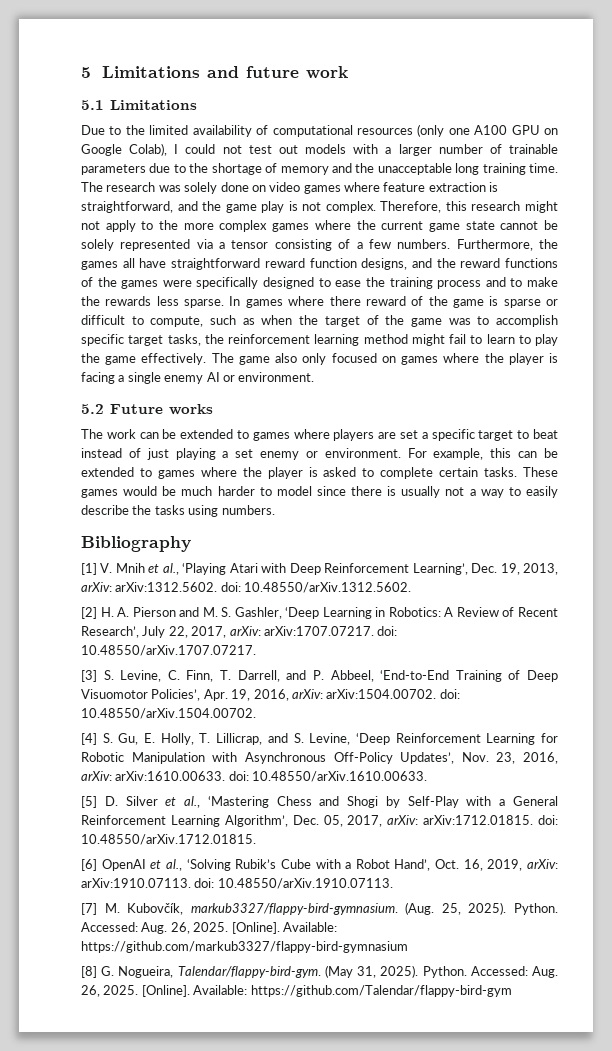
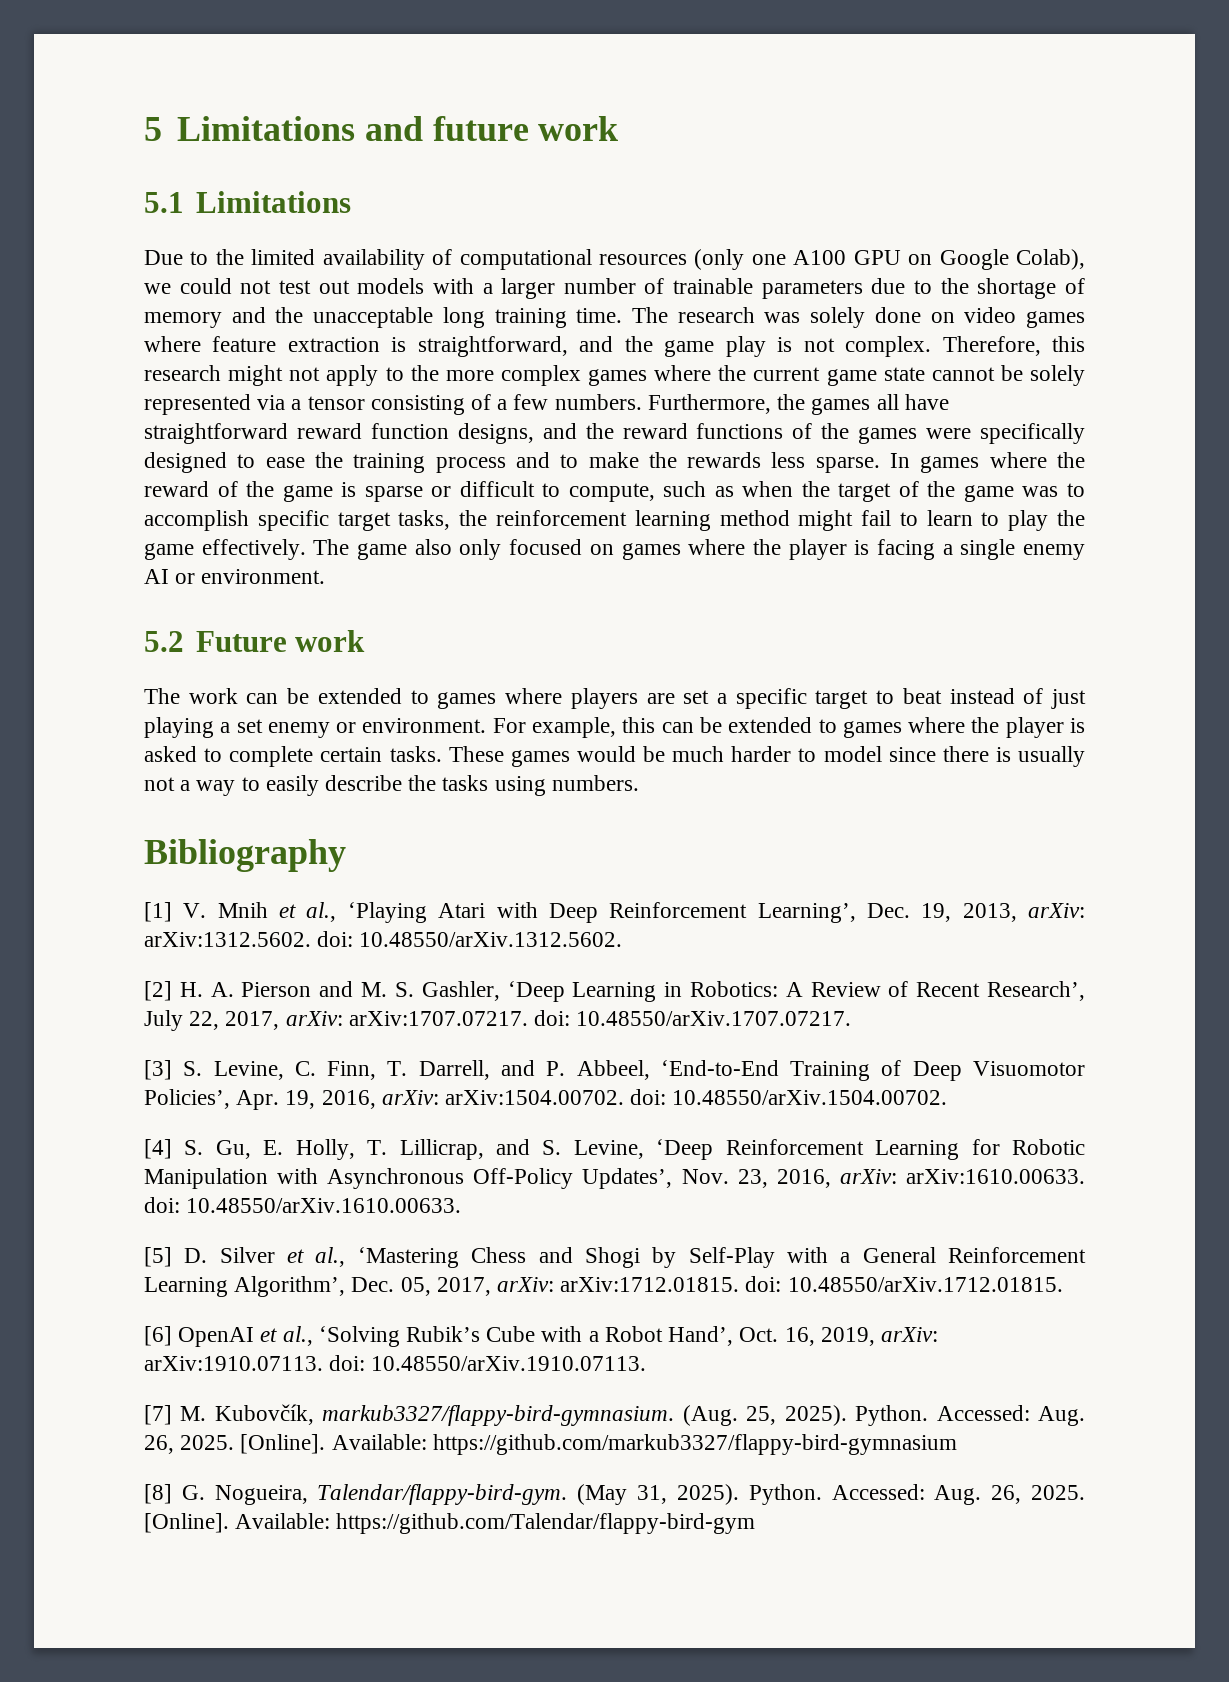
[174,144,179,154] I -> [144,283,171,294] we
[329,296,361,306] there -> [1057,452,1085,468] the
[169,404,214,415] works -> [294,630,365,652] work

